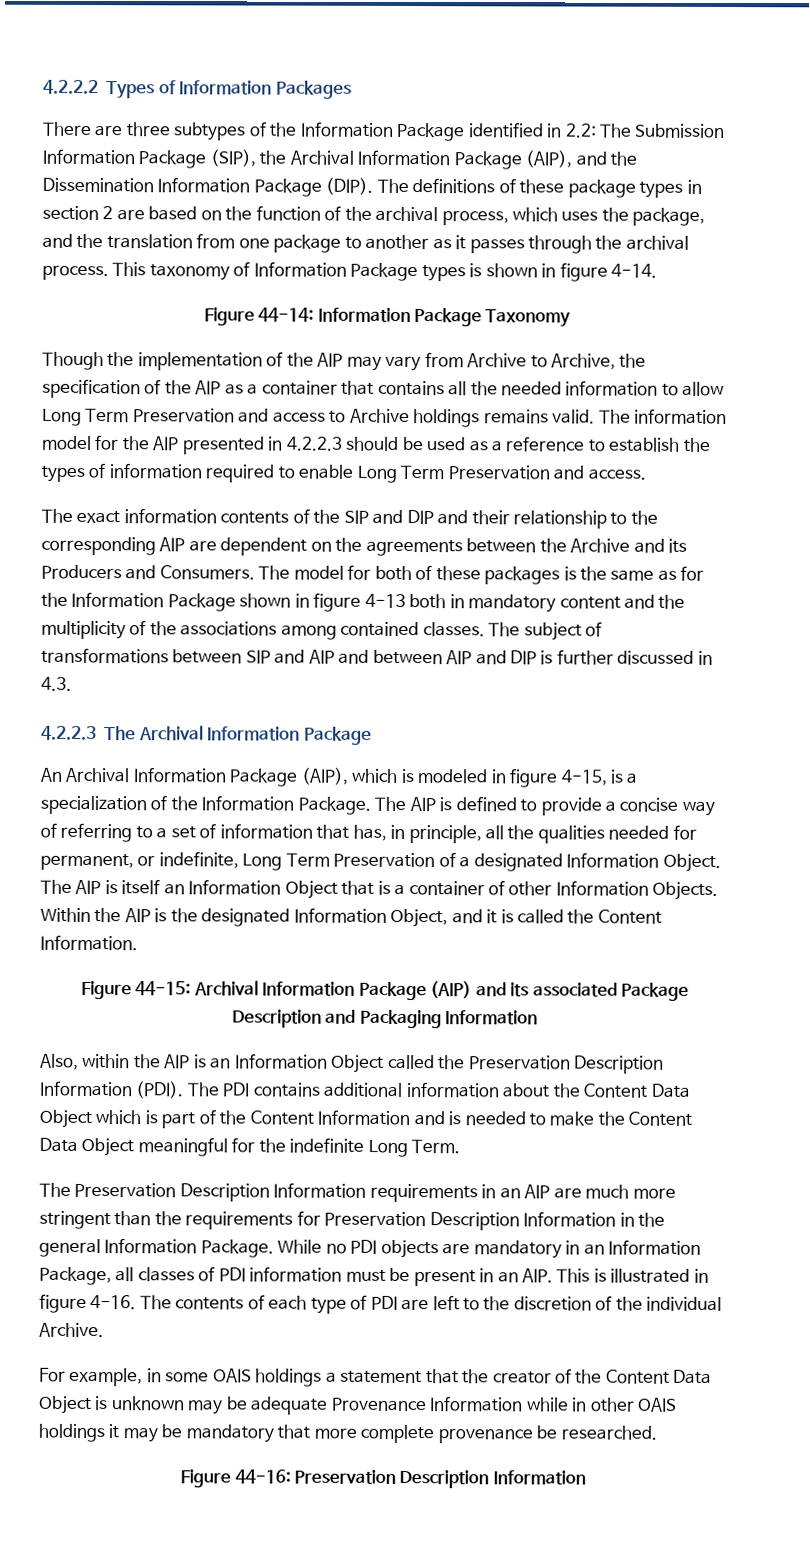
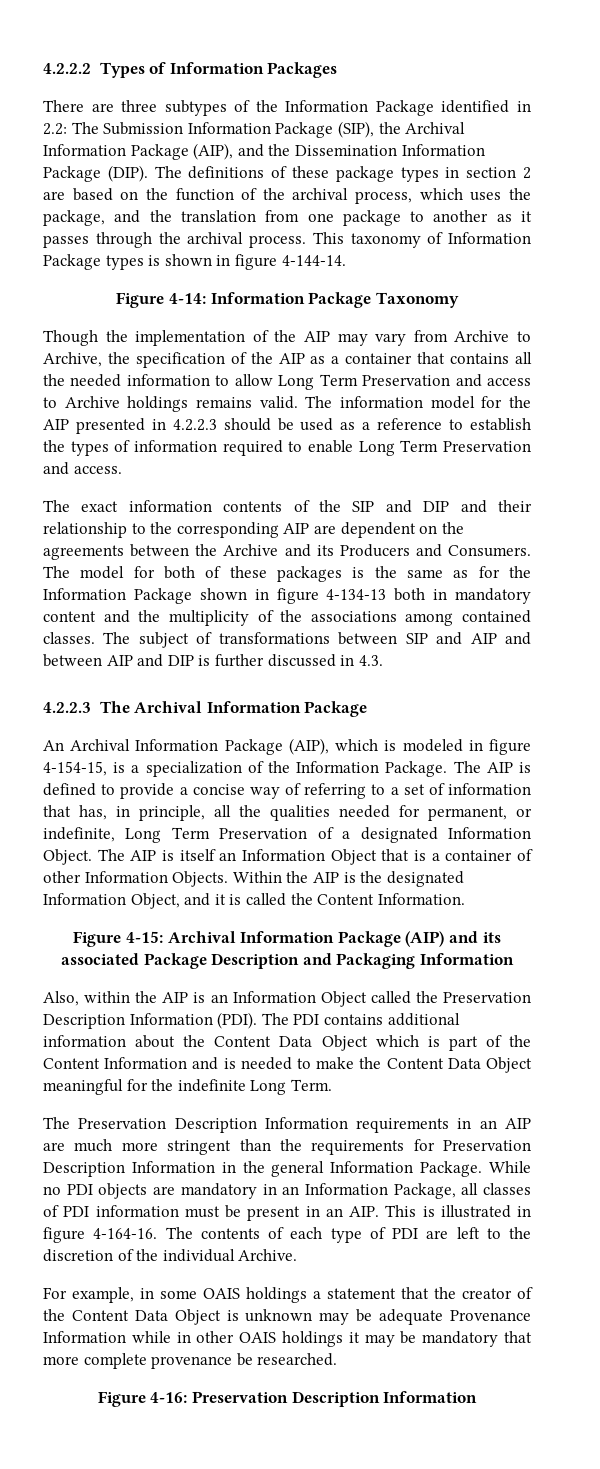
[611,263,658,278] [203,307,315,326] 4-14. // Figure 44-14: -> [281,255,346,266] [116,292,206,308] 4-144-14. // Figure 4-14:
[364,593,406,609] 4-13 -> [326,589,387,600] 4-134-13
[560,769,608,786] 4-15, -> [43,761,107,776] 4-154-15,
[135,981,192,996] 44-15: -> [126,931,164,943] 4-15:
[90,1295,137,1310] 4-16. -> [93,1228,158,1239] 4-164-16.
[234,1469,291,1484] 44-16: -> [150,1392,188,1403] 4-16:

